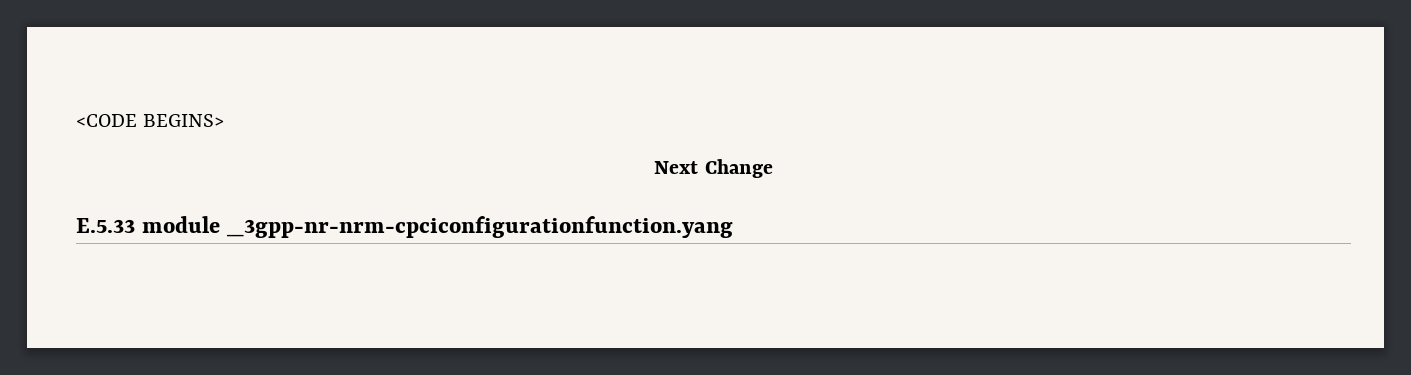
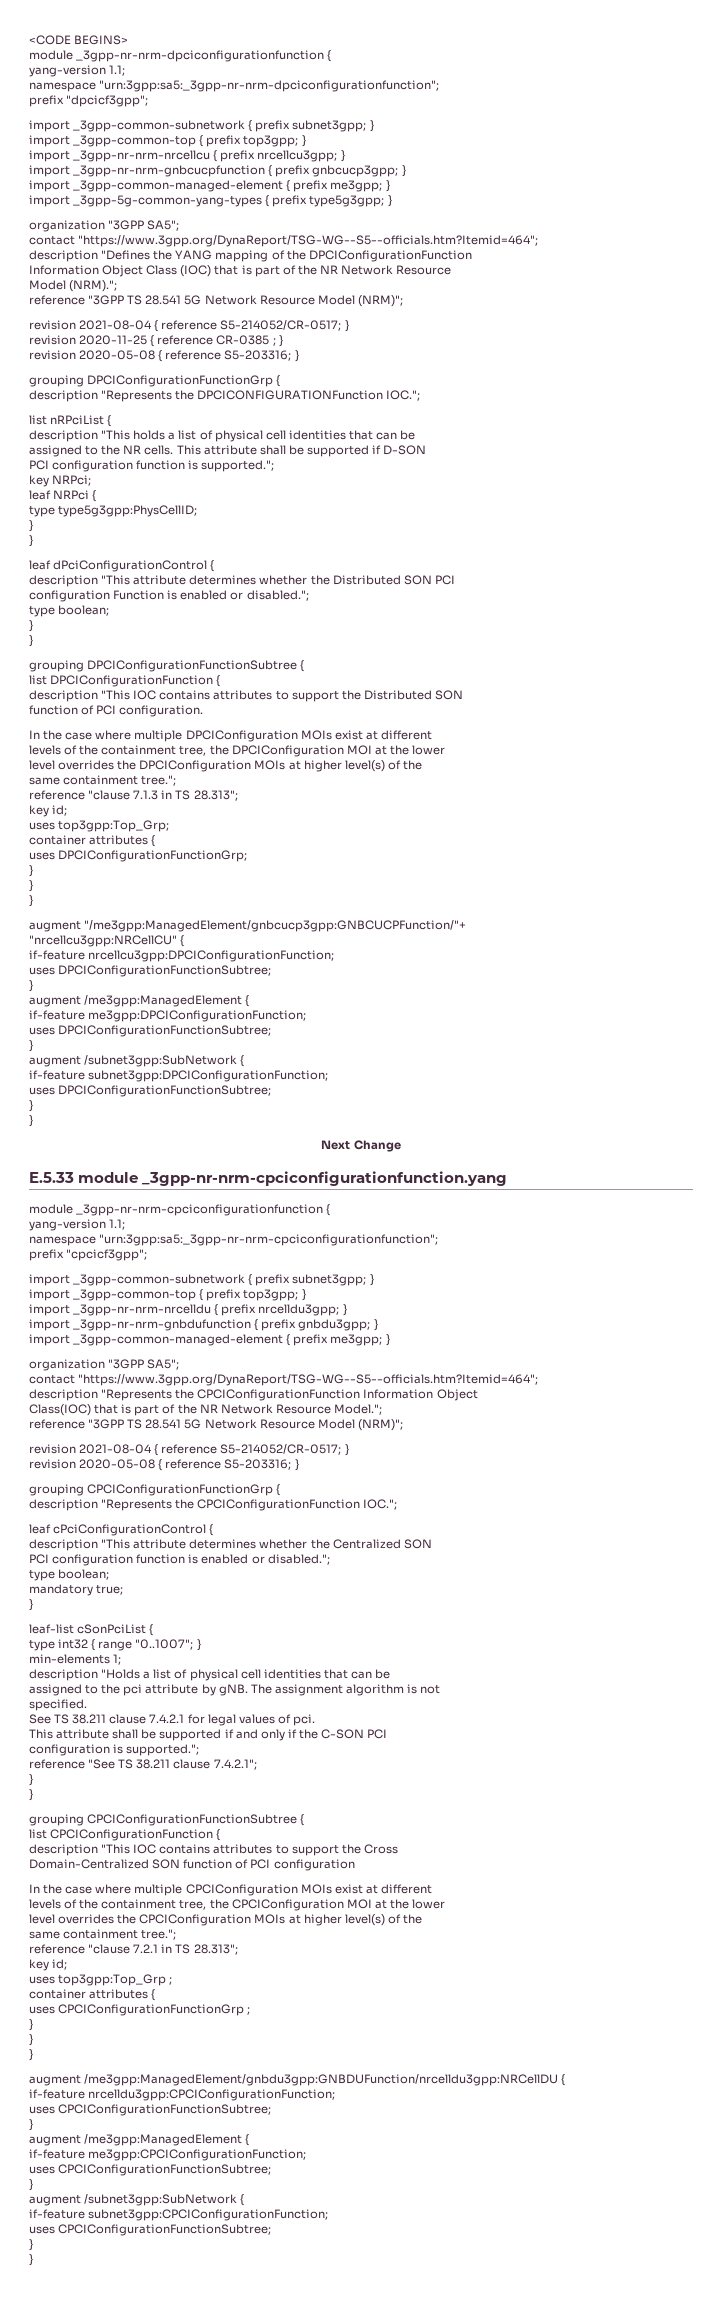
(225, 120) none -> [29,50,332,62] [29,65,126,77] [29,80,440,92] [29,95,149,107] [29,120,374,132] [29,135,306,147] [29,150,345,162] [29,165,406,177] [29,180,390,192] [29,195,392,207] [29,220,180,232] [29,235,539,247] [29,250,472,262] [29,265,452,277] [29,280,118,292] [29,295,403,307] [29,320,349,332] [29,335,283,347] [29,350,299,362] [29,375,281,387] [29,390,421,402] [29,415,112,427] [29,430,416,442] [29,445,427,457] [29,460,275,472] [29,475,92,487] [29,490,97,502] [29,505,198,517] [29,520,33,532] [29,535,33,547] [29,560,215,572] [29,575,455,587] [29,590,309,602] [29,605,110,617] [29,620,33,632] [29,635,33,647] [29,660,305,672] [29,675,221,687] [29,690,463,702] [29,705,204,717] [29,730,432,742] [29,745,446,757] [29,760,422,772] [29,775,177,786] [29,790,238,801] [29,805,68,817] [29,820,170,832] [29,835,156,847] [29,850,248,862] [29,865,33,877] [29,880,33,892] [29,895,33,907] [29,920,467,932] [29,935,185,947] [29,950,335,962] [29,965,272,977] [29,980,33,992] [29,995,250,1007] [29,1010,307,1022] [29,1025,272,1037] [29,1040,33,1052] [29,1055,245,1067] [29,1070,329,1082] [29,1085,272,1097] [29,1100,33,1112] [29,1115,33,1127] // module _3gpp-nr-nrm-dpciconfigurationfunction { // yang-version 1.1; // namespace "urn:3gpp:sa5:_3gpp-nr-nrm-dpciconfigurationfunction"; // prefix "dpcicf3gpp"; // import _3gpp-common-subnetwork { prefix subnet3gpp; } // import _3gpp-common-top { prefix top3gpp; } // import _3gpp-nr-nrm-nrcellcu { prefix nrcellcu3gpp; } // import _3gpp-nr-nrm-gnbcucpfunction { prefix gnbcucp3gpp; } // import _3gpp-common-managed-element { prefix me3gpp; } // import _3gpp-5g-common-yang-types { prefix type5g3gpp; } // organization "3GPP SA5"; // contact "https://www.3gpp.org/DynaReport/TSG-WG--S5--officials.htm?Itemid=464"; // description "Defines the YANG mapping of the DPCIConfigurationFunction // Information Object Class (IOC) that is part of the NR Network Resource // Model (NRM)."; // reference "3GPP TS 28.541 5G Network Resource Model (NRM)"; // revision 2021-08-04 { reference S5-214052/CR-0517; } // revision 2020-11-25 { reference CR-0385 ; } // revision 2020-05-08 { reference S5-203316; } // grouping DPCIConfigurationFunctionGrp { // description "Represents the DPCICONFIGURATIONFunction IOC."; // list nRPciList { // description "This holds a list of physical cell identities that can be // assigned to the NR cells. This attribute shall be supported if D-SON // PCI configuration function is supported."; // key NRPci; // leaf NRPci { // type type5g3gpp:PhysCellID; // } // } // leaf dPciConfigurationControl { // description "This attribute determines whether the Distributed SON PCI // configuration Function is enabled or disabled."; // type boolean; // } // } // grouping DPCIConfigurationFunctionSubtree { // list DPCIConfigurationFunction { // description "This IOC contains attributes to support the Distributed SON // function of PCI configuration. // In the case where multiple DPCIConfiguration MOIs exist at different // levels of the containment tree, the DPCIConfiguration MOI at the lower // level overrides the DPCIConfiguration MOIs at higher level(s) of the // same containment tree."; // reference "clause 7.1.3 in TS 28.313"; // key id; // uses top3gpp:Top_Grp; // container attributes { // uses DPCIConfigurationFunctionGrp; // } // } // } // augment "/me3gpp:ManagedElement/gnbcucp3gpp:GNBCUCPFunction/"+ // "nrcellcu3gpp:NRCellCU" { // if-feature nrcellcu3gpp:DPCIConfigurationFunction; // uses DPCIConfigurationFunctionSubtree; // } // augment /me3gpp:ManagedElement { // if-feature me3gpp:DPCIConfigurationFunction; // uses DPCIConfigurationFunctionSubtree; // } // augment /subnet3gpp:SubNetwork { // if-feature subnet3gpp:DPCIConfigurationFunction; // uses DPCIConfigurationFunctionSubtree; // } // }
(733, 227) none -> [29,1204,331,1216] [29,1219,126,1231] [29,1234,439,1246] [29,1249,148,1261] [29,1274,374,1286] [29,1289,306,1301] [29,1304,347,1316] [29,1319,378,1331] [29,1334,390,1346] [29,1359,180,1371] [29,1374,539,1386] [29,1389,478,1401] [29,1404,382,1416] [29,1419,403,1431] [29,1444,349,1456] [29,1459,299,1471] [29,1484,281,1496] [29,1499,398,1511] [29,1524,214,1536] [29,1539,432,1551] [29,1554,330,1566] [29,1569,110,1581] [29,1584,124,1596] [29,1599,33,1611] [29,1624,154,1636] [29,1639,201,1651] [29,1654,122,1665] [29,1669,391,1681] [29,1684,441,1696] [29,1699,87,1711] [29,1714,315,1726] [29,1729,388,1741] [29,1744,200,1756] [29,1759,257,1770] [29,1774,33,1786] [29,1789,33,1801] [29,1814,305,1826] [29,1829,221,1841] [29,1844,398,1856] [29,1859,355,1871] [29,1884,432,1896] [29,1899,446,1911] [29,1914,422,1926] [29,1929,177,1940] [29,1944,238,1955] [29,1959,68,1971] [29,1974,173,1986] [29,1989,156,2001] [29,2004,251,2016] [29,2019,33,2031] [29,2034,33,2046] [29,2049,33,2061] [29,2074,566,2086] [29,2089,336,2101] [29,2104,272,2116] [29,2119,33,2131] [29,2134,250,2146] [29,2149,307,2161] [29,2164,272,2176] [29,2179,33,2191] [29,2194,245,2206] [29,2209,329,2221] [29,2224,272,2236] [29,2239,33,2251] [29,2254,33,2266] // module _3gpp-nr-nrm-cpciconfigurationfunction { // yang-version 1.1; // namespace "urn:3gpp:sa5:_3gpp-nr-nrm-cpciconfigurationfunction"; // prefix "cpcicf3gpp"; // import _3gpp-common-subnetwork { prefix subnet3gpp; } // import _3gpp-common-top { prefix top3gpp; } // import _3gpp-nr-nrm-nrcelldu { prefix nrcelldu3gpp; } // import _3gpp-nr-nrm-gnbdufunction { prefix gnbdu3gpp; } // import _3gpp-common-managed-element { prefix me3gpp; } // organization "3GPP SA5"; // contact "https://www.3gpp.org/DynaReport/TSG-WG--S5--officials.htm?Itemid=464"; // description "Represents the CPCIConfigurationFunction Information Object // Class(IOC) that is part of the NR Network Resource Model."; // reference "3GPP TS 28.541 5G Network Resource Model (NRM)"; // revision 2021-08-04 { reference S5-214052/CR-0517; } // revision 2020-05-08 { reference S5-203316; } // grouping CPCIConfigurationFunctionGrp { // description "Represents the CPCIConfigurationFunction IOC."; // leaf cPciConfigurationControl { // description "This attribute determines whether the Centralized SON // PCI configuration function is enabled or disabled."; // type boolean; // mandatory true; // } // leaf-list cSonPciList { // type int32 { range "0..1007"; } // min-elements 1; // description "Holds a list of physical cell identities that can be // assigned to the pci attribute by gNB. The assignment algorithm is not // specified. // See TS 38.211 clause 7.4.2.1 for legal values of pci. // This attribute shall be supported if and only if the C-SON PCI // configuration is supported."; // reference "See TS 38.211 clause 7.4.2.1"; // } // } // grouping CPCIConfigurationFunctionSubtree { // list CPCIConfigurationFunction { // description "This IOC contains attributes to support the Cross // Domain-Centralized SON function of PCI configuration // In the case where multiple CPCIConfiguration MOIs exist at different // levels of the containment tree, the CPCIConfiguration MOI at the lower // level overrides the CPCIConfiguration MOIs at higher level(s) of the // same containment tree."; // reference "clause 7.2.1 in TS 28.313"; // key id; // uses top3gpp:Top_Grp ; // container attributes { // uses CPCIConfigurationFunctionGrp ; // } // } // } // augment /me3gpp:ManagedElement/gnbdu3gpp:GNBDUFunction/nrcelldu3gpp:NRCellDU { // if-feature nrcelldu3gpp:CPCIConfigurationFunction; // uses CPCIConfigurationFunctionSubtree; // } // augment /me3gpp:ManagedElement { // if-feature me3gpp:CPCIConfigurationFunction; // uses CPCIConfigurationFunctionSubtree; // } // augment /subnet3gpp:SubNetwork { // if-feature subnet3gpp:CPCIConfigurationFunction; // uses CPCIConfigurationFunctionSubtree; // } // }

